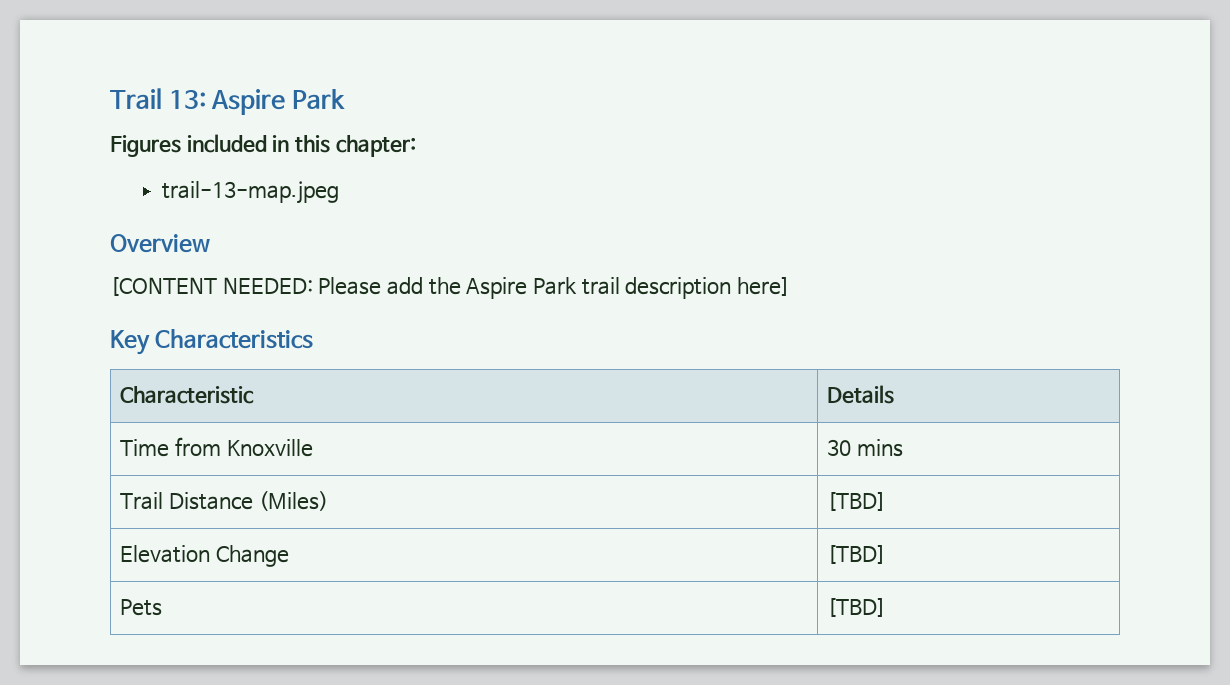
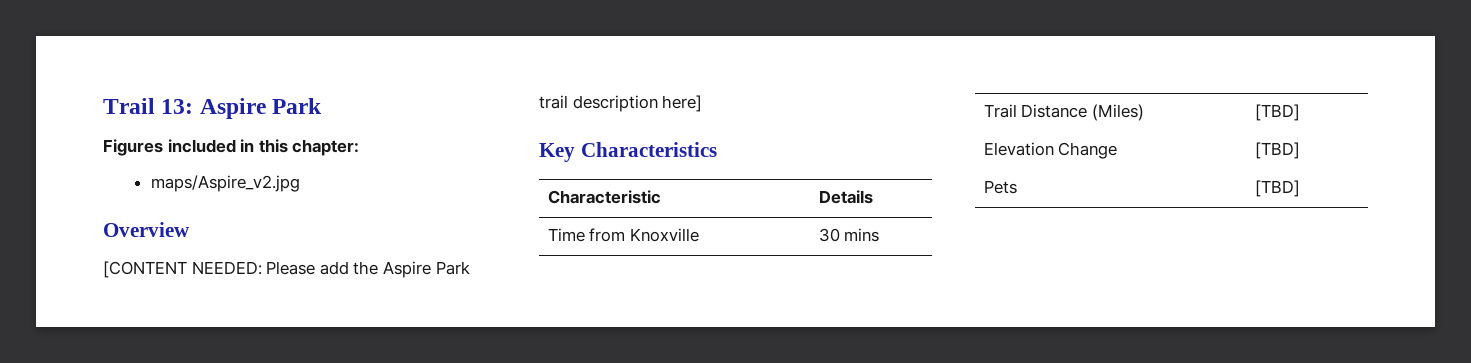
[161,181,339,204] trail-13-map.jpeg -> [150,175,300,192] maps/Aspire_v2.jpg

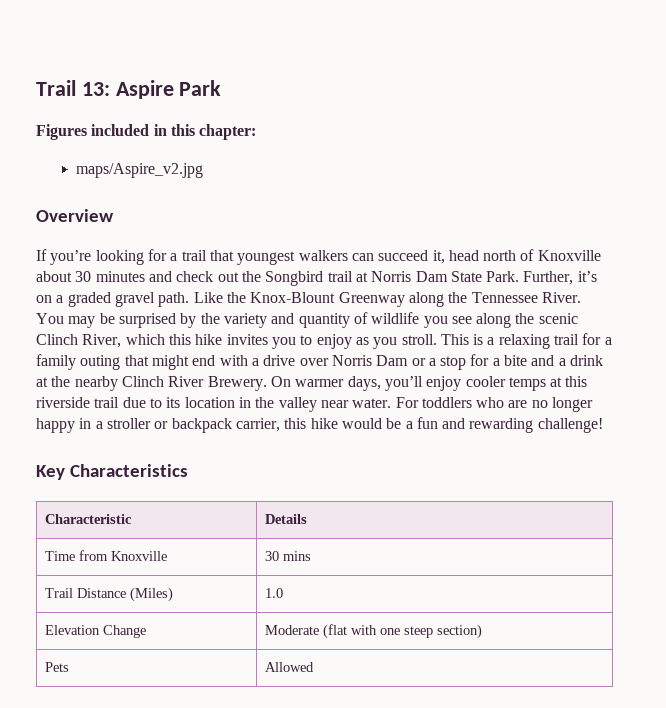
[103,261,470,278] [539,95,703,112] [CONTENT NEEDED: Please add the Aspire Park trail description here] -> [36,249,601,265] [36,271,597,286] [36,292,581,307] [36,312,578,328] [36,333,612,349] [36,354,604,370] [36,376,588,391] [36,397,594,412] [36,417,603,433] If you’re looking for a trail that youngest walkers can succeed it, head north of Knoxville about 30 minutes and check out the Songbird trail at Norris Dam State Park. Further, it’s on a graded gravel path. Like the Knox-Blount Greenway along the Tennessee River. You may be surprised by the variety and quantity of wildlife you see along the scenic Clinch River, which this hike invites you to enjoy as you stroll. This is a relaxing trail for a family outing that might end with a drive over Norris Dam or a stop for a bite and a drink at the nearby Clinch River Brewery. On warmer days, you’ll enjoy cooler temps at this riverside trail due to its location in the valley near water. For toddlers who are no longer happy in a stroller or backpack carrier, this hike would be a fun and rewarding challenge!
[1254,104,1300,121] [TBD] -> [265,588,284,598] 1.0
[1254,142,1300,159] [TBD] -> [265,624,483,639] Moderate (flat with one steep section)
[1254,180,1300,197] [TBD] -> [265,662,315,672] Allowed

